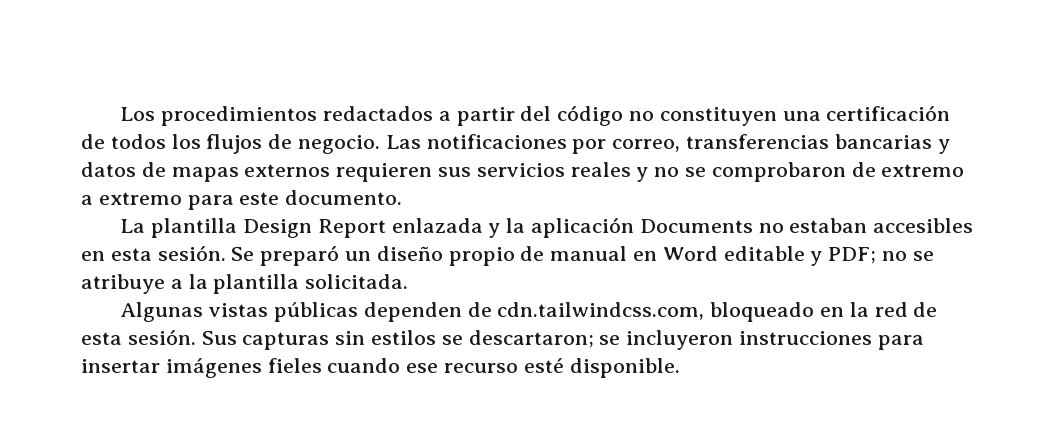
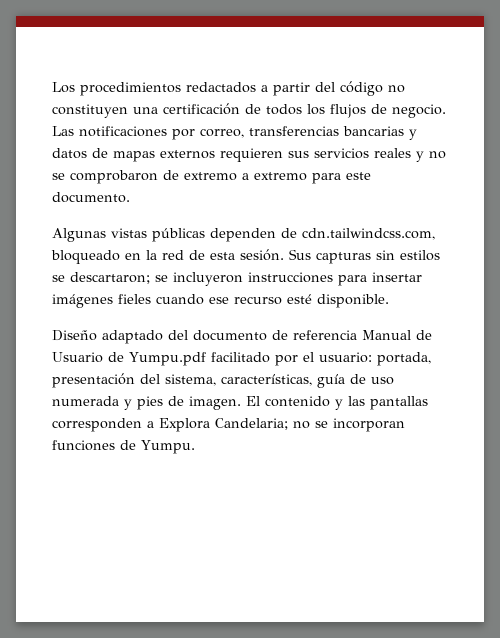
[120,217,974,238] [81,245,934,266] [81,274,409,294] // La plantilla Design Report enlazada y la aplicación Documents no estaban accesibles en esta sesión. Se preparó un diseño propio de manual en Word editable y PDF; no se atribuye a la plantilla solicitada. -> (130, 197) none
(680, 368) none -> [52,330,432,344] [52,352,431,366] [52,373,394,388] [52,396,428,410] [52,418,405,432] [52,440,195,454] // Diseño adaptado del documento de referencia Manual de Usuario de Yumpu.pdf facilitado por el usuario: portada, presentación del sistema, características, guía de uso numerada y pies de imagen. El contenido y las pantallas corresponden a Explora Candelaria; no se incorporan funciones de Yumpu.

